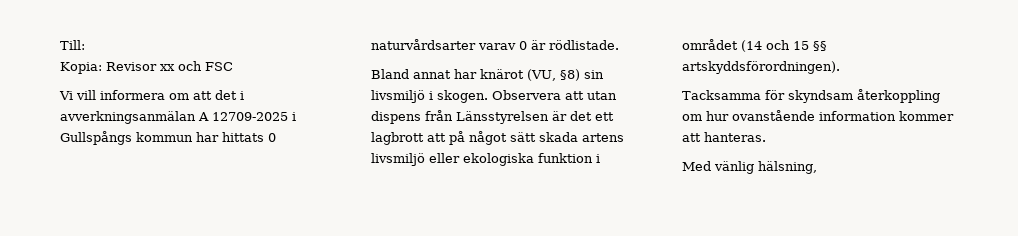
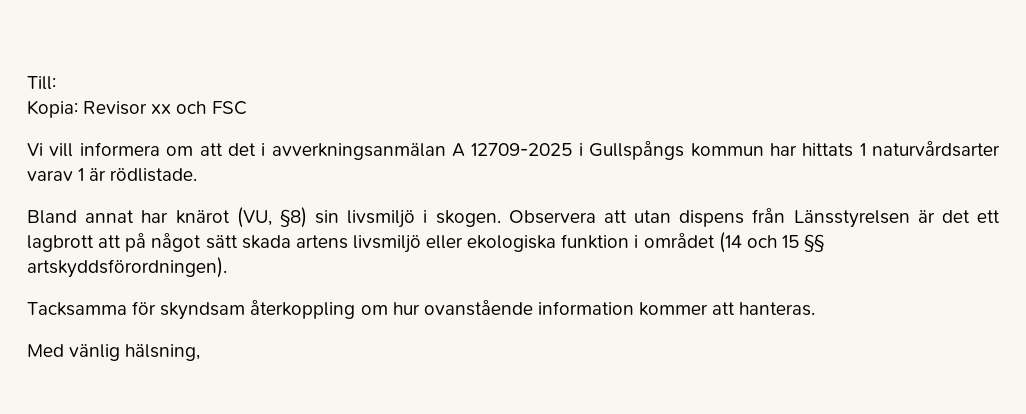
[268,133,276,142] 0 -> [859,143,866,156] 1
[519,41,527,50] 0 -> [78,168,85,181] 1

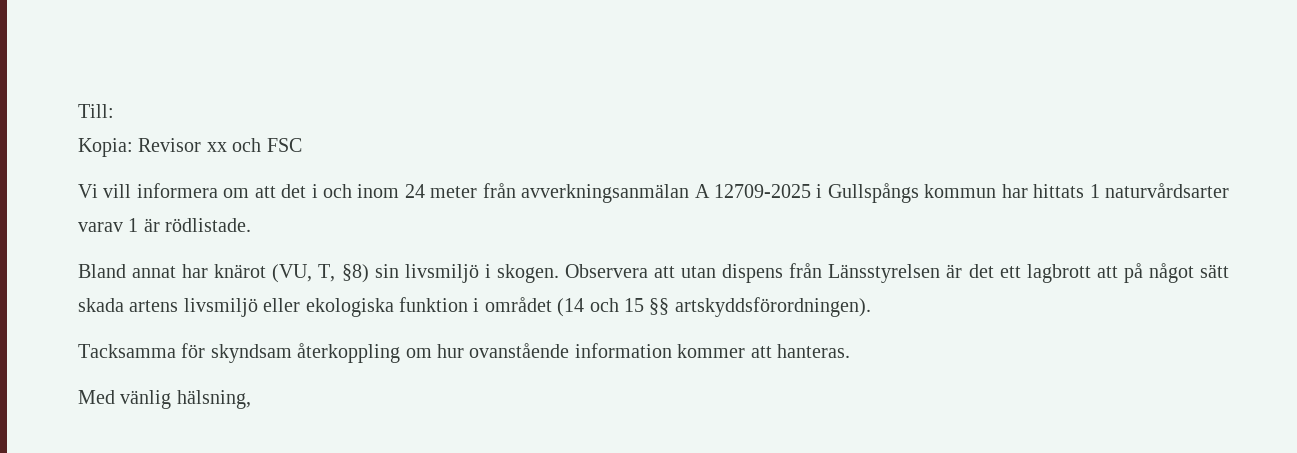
(266, 149) none -> [322,183,516,198] och inom 24 meter från
(272, 217) none -> [318,264,336,282] T,

